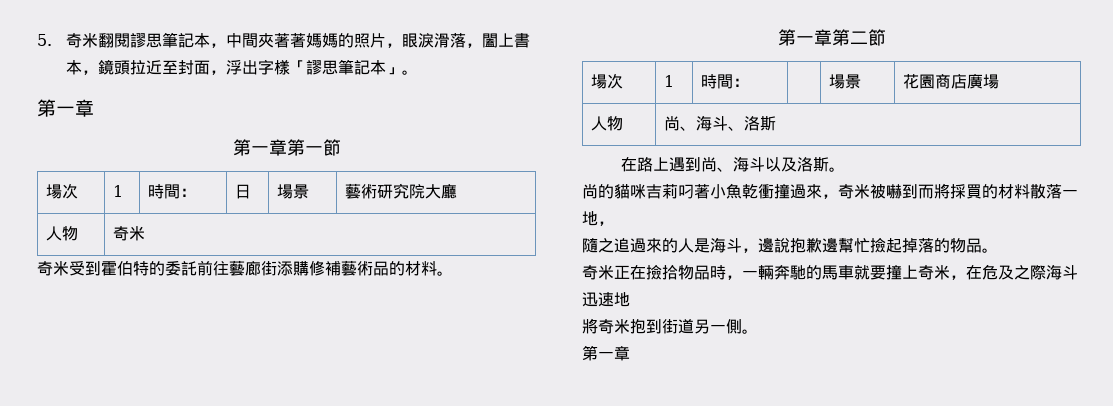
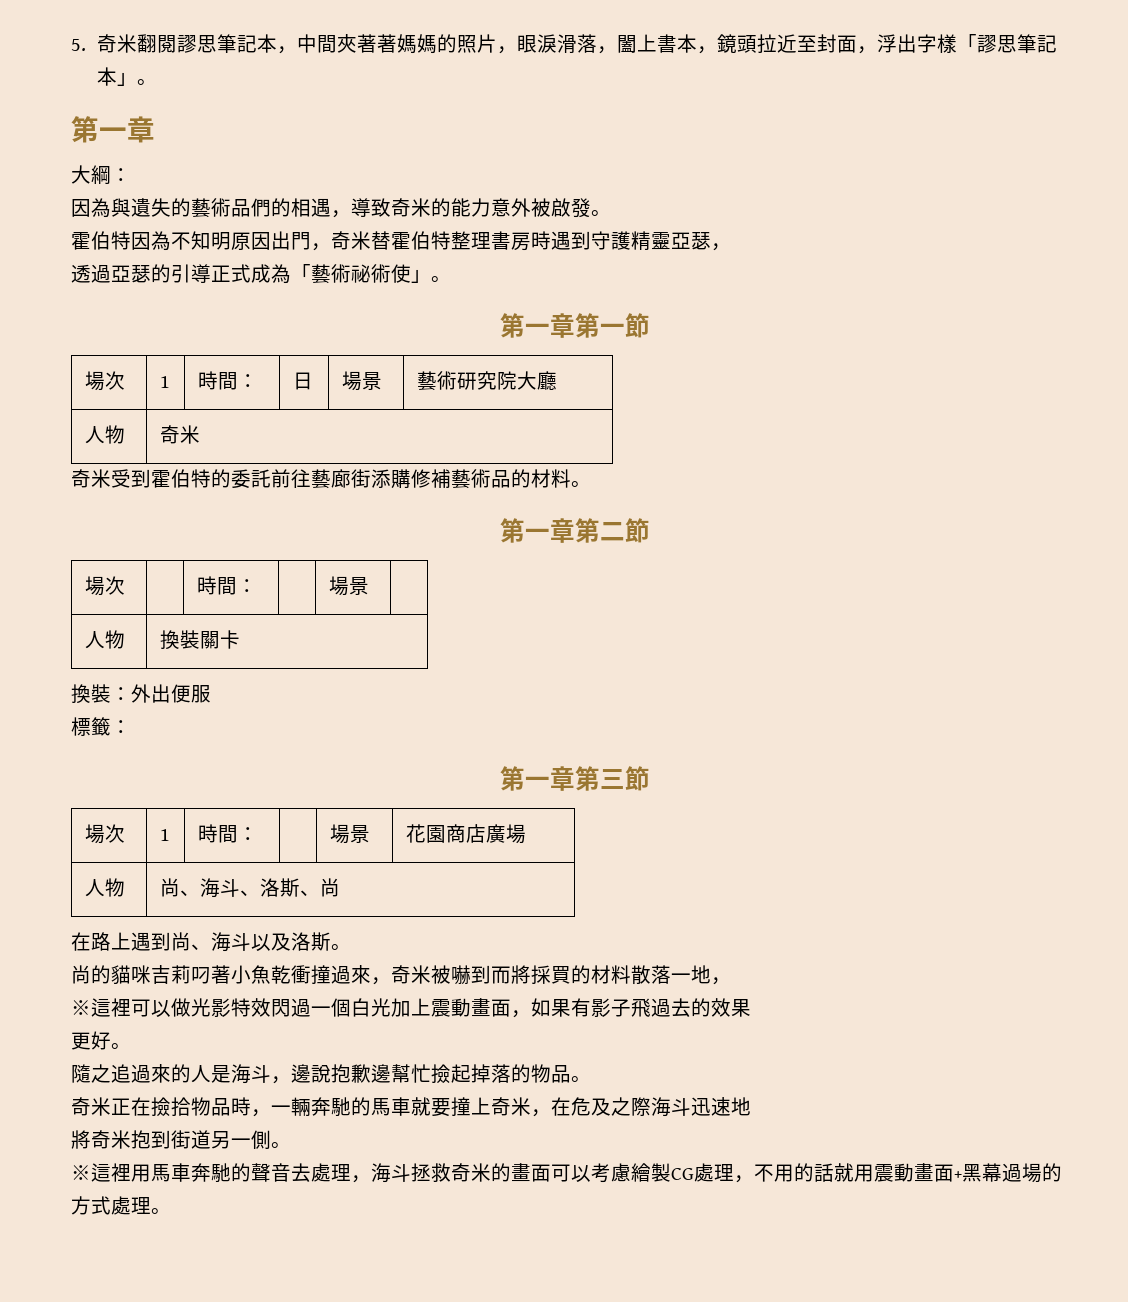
(94, 108) none -> [71,165,131,184] [71,198,611,218] [71,231,731,251] [71,264,451,284] // 大綱： // 因為與遺失的藝術品們的相遇，導致奇米的能力意外被啟發。 // 霍伯特因為不知明原因出門，奇米替霍伯特整理書房時遇到守護精靈亞瑟， // 透過亞瑟的引導正式成為「藝術祕術使」。
(886, 37) none -> [84,576,125,596] [196,576,257,595] [328,576,369,596] [84,630,125,649] [159,630,240,650] [71,684,211,704] [71,717,131,736] [500,766,650,791] // 場次 | | 時間： | | 場景 | // 人物 | 換裝關卡 // 換裝：外出便服 // 標籤： // 第一章第三節
(776, 123) none -> [299,878,340,897] 、尚
(614, 223) none -> [71,998,751,1018] [71,1031,131,1050] // ※這裡可以做光影特效閃過一個白光加上震動畫面，如果有影子飛過去的效果 // 更好。
[582,345,630,361] 第一章 -> [71,1163,1062,1183] [71,1196,171,1215] ※這裡用馬車奔馳的聲音去處理，海斗拯救奇米的畫面可以考慮繪製CG處理，不用的話就用震動畫面+黑幕過場的方式處理。

